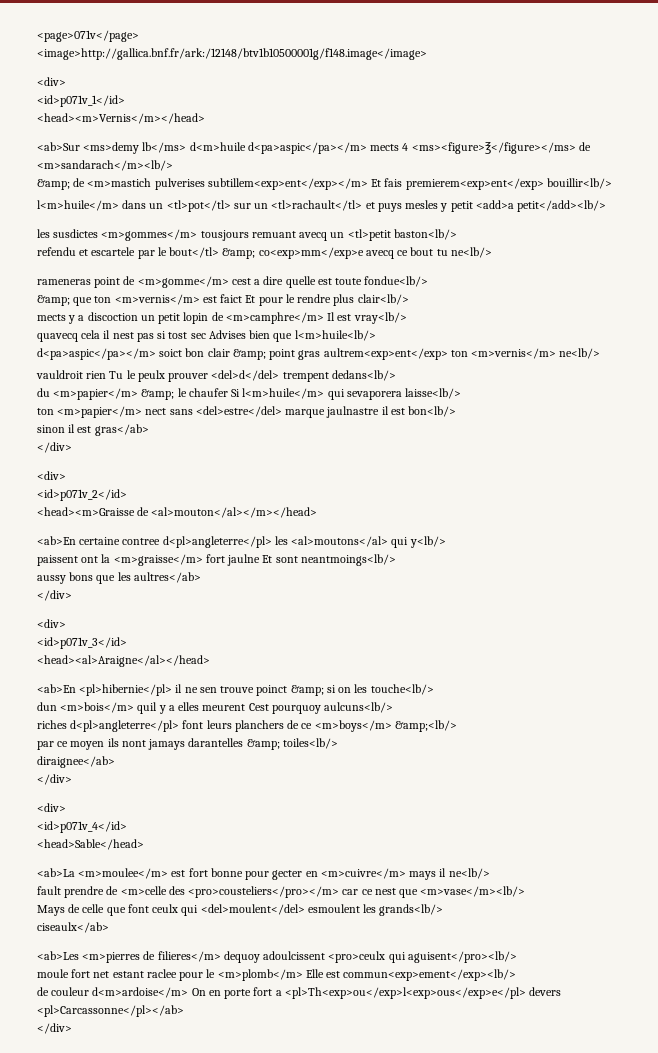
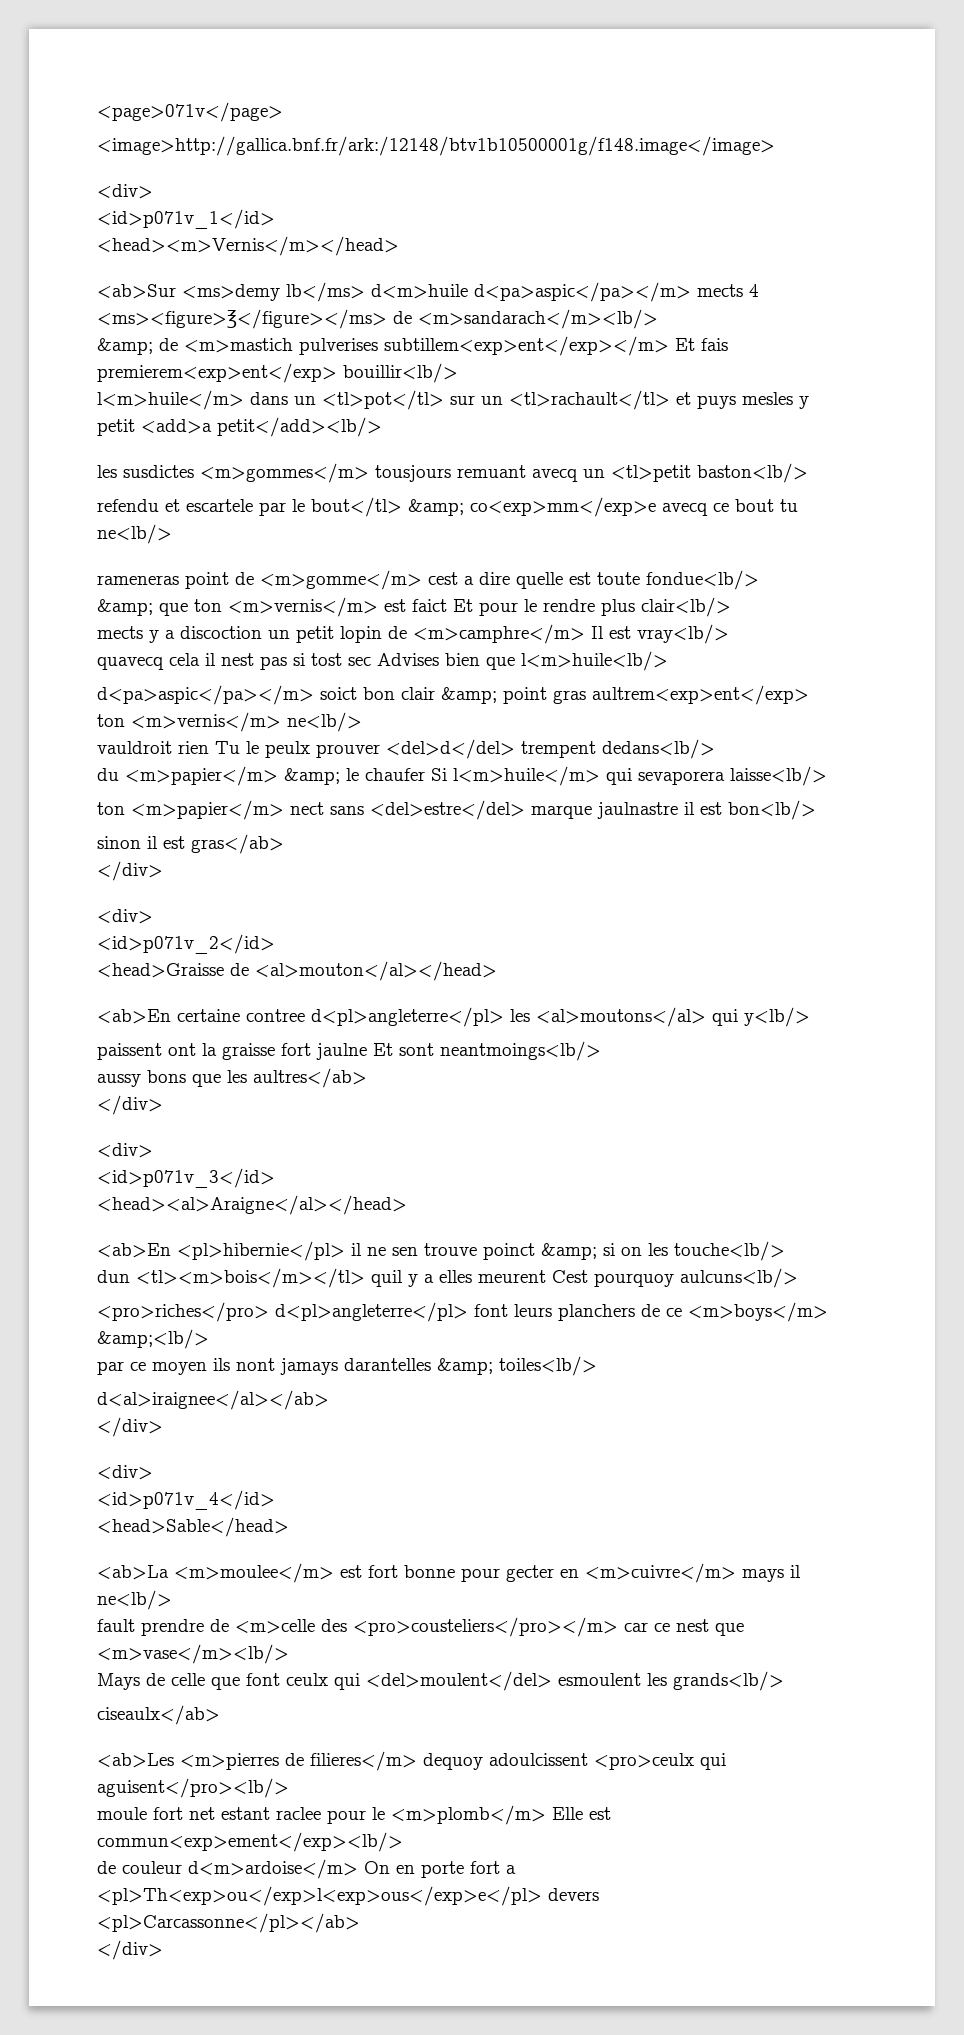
[37,507,318,518] <head><m>Graisse de <al>mouton</al></m></head> -> [97,961,497,981] <head>Graisse de <al>mouton</al></head>
[113,554,203,566] <m>graisse</m> -> [222,1043,275,1060] graisse
[60,702,135,713] <m>bois</m> -> [136,1268,365,1288] <tl><m>bois</m></tl>
[37,720,67,729] riches -> [97,1302,269,1322] <pro>riches</pro>
[37,756,115,768] diraignee</ab> -> [97,1390,329,1410] d<al>iraignee</al></ab>

